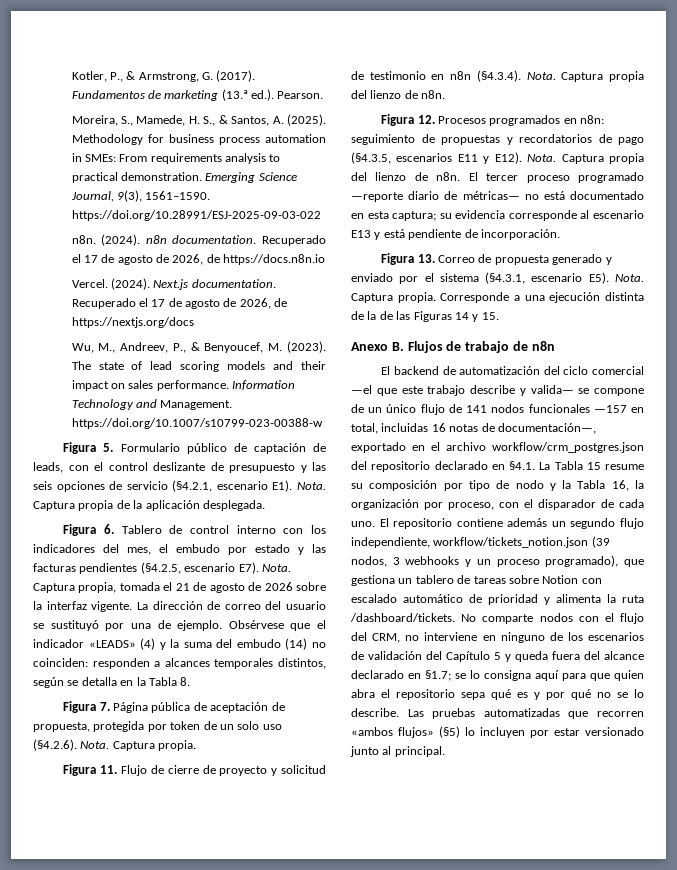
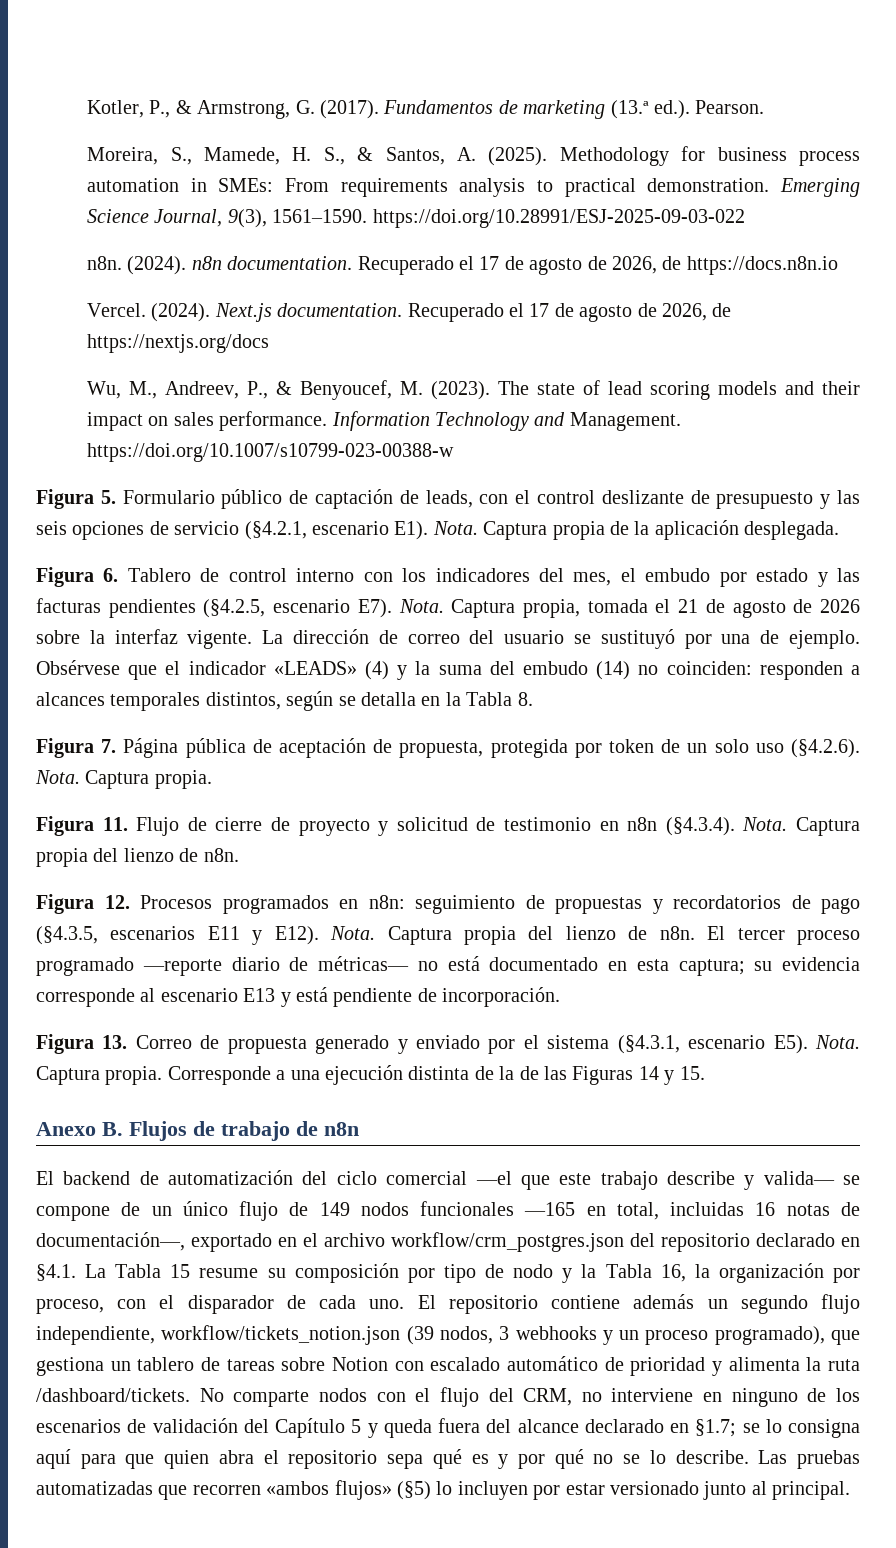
[466,405,488,413] 141 -> [319,1202,350,1216] 149
[593,405,627,413] —157 -> [524,1202,576,1216] —165

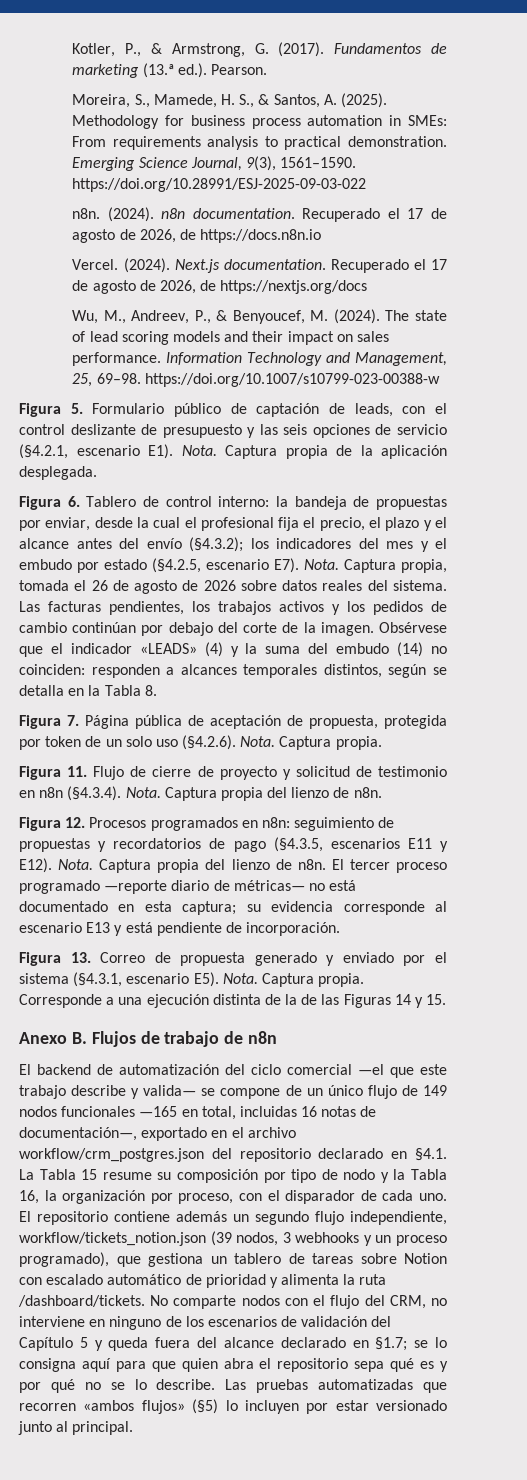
[431,381,491,400] (2023). -> [333,309,380,324] (2024).
[569,412,681,431] Management. -> [354,352,447,366] [72,373,141,387] Management, 25, 69–98.
[296,568,393,582] interno con -> [218,496,448,510] [19,517,447,531] [19,537,243,552] interno: la bandeja de propuestas por enviar, desde la cual el profesional fija el precio, el plazo y el alcance antes del envío (§4.3.2);
[573,572,612,586] mes, -> [386,541,429,552] mes y
[817,568,860,587] [36,598,196,618] y las facturas pendientes -> (147, 564) none
[678,599,699,613] 21 -> [91,580,108,591] 26
[89,629,860,649] la interfaz vigente. La dirección de correo del usuario se sustituyó por una de ejemplo. -> [282,580,447,591] [19,601,447,615] [19,622,374,636] datos reales del sistema. Las facturas pendientes, los trabajos activos y los pedidos de cambio continúan por debajo del corte de la imagen.

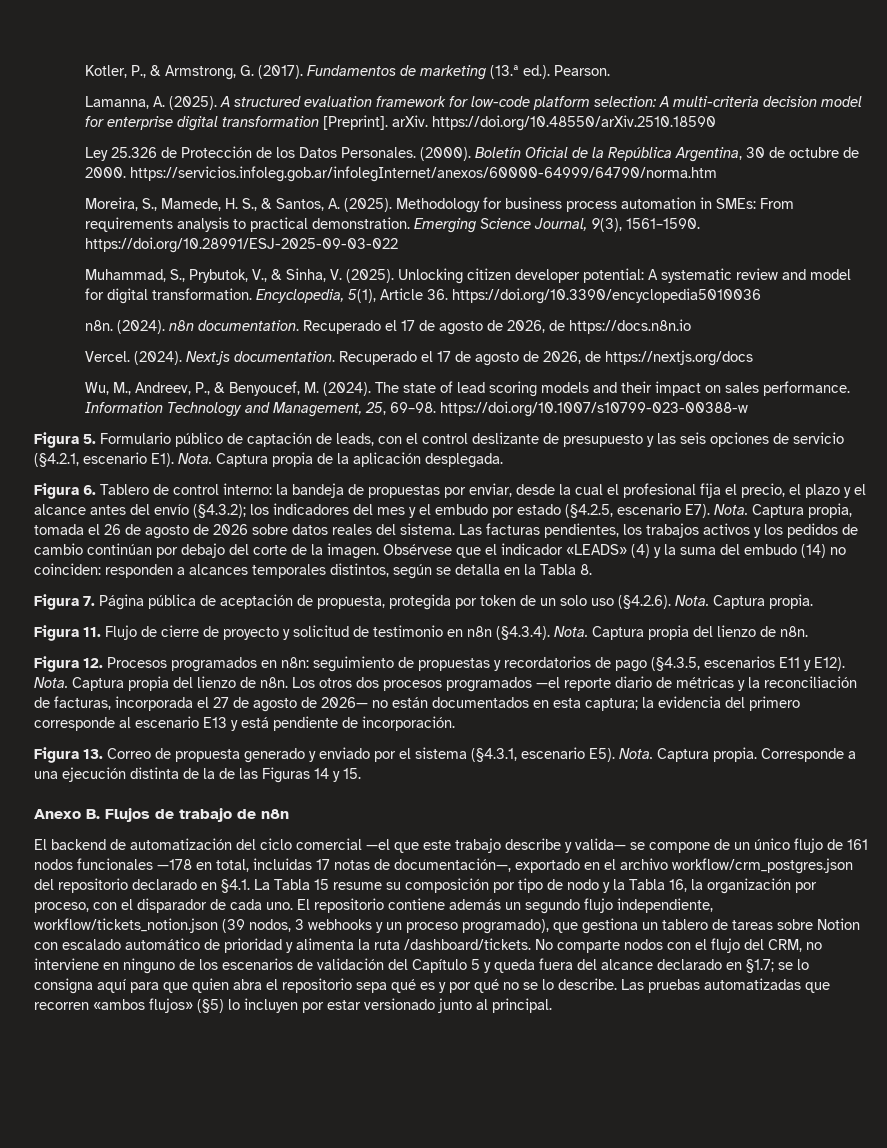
(267, 69) none -> [84,96,862,110] [84,115,716,131] [84,146,859,162] [84,166,717,182] // Lamanna, A. (2025). A structured evaluation framework for low-code platform selection: A multi-criteria decision model for enterprise digital transformation [Preprint]. arXiv. https://doi.org/10.48550/arXiv.2510.18590 // Ley 25.326 de Protección de los Datos Personales. (2000). Boletín Oficial de la República Argentina, 30 de octubre de 2000. https://servicios.infoleg.gob.ar/infolegInternet/anexos/60000-64999/64790/norma.htm
(367, 185) none -> [84,268,851,284] [84,288,761,304] // Muhammad, S., Prybutok, V., & Sinha, V. (2025). Unlocking citizen developer potential: A systematic review and model for digital transformation. Encyclopedia, 5(1), Article 36. https://doi.org/10.3390/encyclopedia5010036
[331,859,448,873] [19,880,357,894] [19,901,334,915] El tercer proceso programado —reporte diario de métricas— no está documentado en esta captura; su evidencia -> [292,676,857,692] [34,696,800,712] Los otros dos procesos programados —el reporte diario de métricas y la reconciliación de facturas, incorporada el 27 de agosto de 2026— no están documentados en esta captura; la evidencia del primero
[422,1085,447,1096] 149 -> [847,839,868,850] 161
[139,1106,178,1117] —165 -> [157,859,192,870] —178
[301,1106,318,1117] 16 -> [316,859,330,870] 17

